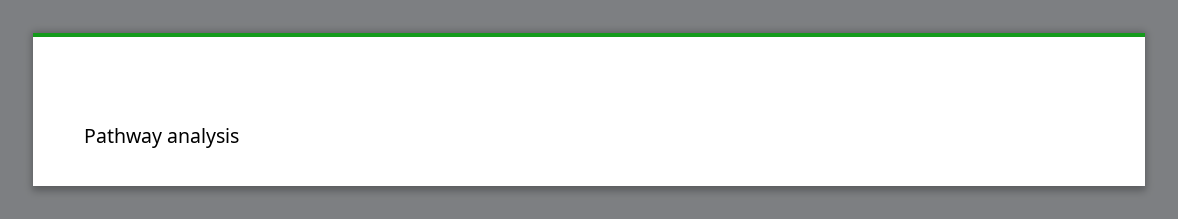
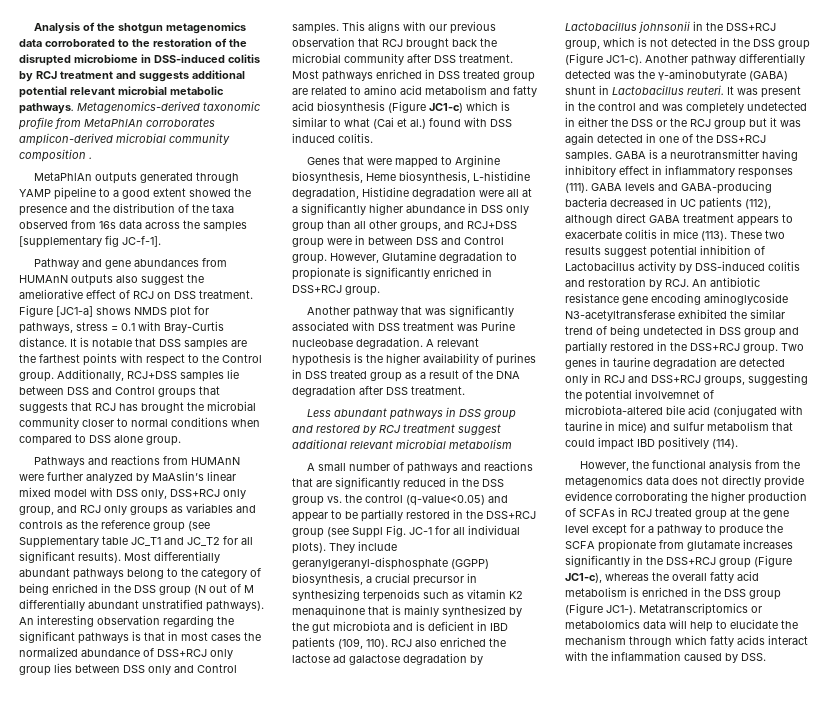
[84,128,240,148] Pathway analysis -> [33,22,246,34] [19,38,247,47] [19,54,260,66] [19,70,245,82] [19,86,224,98] [19,101,260,114] [18,117,215,130] [19,133,230,146] [19,149,92,162] [33,172,239,184] [19,187,251,200] [19,203,234,216] [19,220,247,232] [19,235,161,248] [33,258,227,269] [19,274,204,286] [19,289,253,299] [19,305,209,318] [19,321,224,334] [19,337,247,350] [19,353,262,366] [19,369,239,382] [19,386,220,398] [19,401,256,413] [19,417,260,429] [19,434,181,446] [33,455,240,467] [19,471,236,483] [19,487,246,499] [19,503,256,516] [19,520,210,532] [19,536,253,548] [19,551,220,563] [19,568,261,580] [19,583,254,596] [19,599,264,612] [19,615,234,627] [19,631,261,644] [19,647,233,659] [19,663,237,676] [292,21,496,34] [292,37,497,49] [292,53,513,65] [292,69,535,82] [292,85,537,97] [292,101,510,113] [292,117,512,129] [292,133,373,143] [306,155,500,168] [292,171,530,183] [292,187,532,199] [292,203,529,215] [292,220,517,232] [292,235,504,248] [292,251,517,264] [292,267,492,280] [292,285,380,296] [306,305,514,318] [292,321,515,331] [292,337,479,349] [292,353,536,366] [292,369,520,382] [292,385,465,397] [306,407,516,420] [292,424,501,435] [292,439,512,449] [306,461,533,474] [292,477,504,489] [292,494,508,506] [292,509,536,522] [292,525,520,538] [292,541,397,554] [292,557,489,570] [292,573,477,586] [292,589,523,602] [292,605,522,618] [292,621,508,633] [292,637,506,650] [292,653,483,665] [565,21,776,33] [565,37,810,50] [565,53,805,66] [565,69,788,81] [565,85,801,98] [565,101,807,114] [565,117,801,130] [565,133,766,145] [565,149,798,162] [565,165,793,178] [565,181,772,194] [565,197,771,210] [565,213,793,226] [565,229,785,241] [565,245,765,258] [565,261,800,273] [565,277,760,289] [565,293,788,305] [565,309,785,321] [565,325,799,338] [565,341,804,354] [565,357,785,369] [565,373,808,386] [565,389,714,402] [565,405,803,417] [565,421,793,433] [565,437,738,450] [579,459,800,471] [565,475,804,488] [565,491,807,504] [565,507,789,520] [565,524,783,536] [565,539,793,552] [565,555,792,568] [565,571,759,583] [565,587,781,600] [565,603,762,616] [565,619,798,632] [565,635,808,647] [565,651,766,663] Analysis of the shotgun metagenomics data corroborated to the restoration of the disrupted microbiome in DSS-induced colitis by RCJ treatment and suggests additional potential relevant microbial metabolic pathways. Metagenomics-derived taxonomic profile from MetaPhlAn corroborates amplicon-derived microbial community composition . // MetaPhlAn outputs generated through YAMP pipeline to a good extent showed the presence and the distribution of the taxa observed from 16s data across the samples [supplementary fig JC-f-1]. // Pathway and gene abundances from HUMAnN outputs also suggest the ameliorative effect of RCJ on DSS treatment. Figure [JC1-a] shows NMDS plot for pathways, stress = 0.1 with Bray-Curtis distance. It is notable that DSS samples are the farthest points with respect to the Control group. Additionally, RCJ+DSS samples lie between DSS and Control groups that suggests that RCJ has brought the microbial community closer to normal conditions when compared to DSS alone group. // Pathways and reactions from HUMAnN were further analyzed by MaAslin’s linear mixed model with DSS only, DSS+RCJ only group, and RCJ only groups as variables and controls as the reference group (see Supplementary table JC_T1 and JC_T2 for all significant results). Most differentially abundant pathways belong to the category of being enriched in the DSS group (N out of M differentially abundant unstratified pathways). An interesting observation regarding the significant pathways is that in most cases the normalized abundance of DSS+RCJ only group lies between DSS only and Control samples. This aligns with our previous observation that RCJ brought back the microbial community after DSS treatment. Most pathways enriched in DSS treated group are related to amino acid metabolism and fatty acid biosynthesis (Figure JC1-c) which is similar to what (Cai et al.) found with DSS induced colitis. // Genes that were mapped to Arginine biosynthesis, Heme biosynthesis, L-histidine degradation, Histidine degradation were all at a significantly higher abundance in DSS only group than all other groups, and RCJ+DSS group were in between DSS and Control group. However, Glutamine degradation to propionate is significantly enriched in DSS+RCJ group. // Another pathway that was significantly associated with DSS treatment was Purine nucleobase degradation. A relevant hypothesis is the higher availability of purines in DSS treated group as a result of the DNA degradation after DSS treatment. // Less abundant pathways in DSS group and restored by RCJ treatment suggest additional relevant microbial metabolism // A small number of pathways and reactions that are significantly reduced in the DSS group vs. the control (q-value<0.05) and appear to be partially restored in the DSS+RCJ group (see Suppl Fig. JC-1 for all individual plots). They include geranylgeranyl-disphosphate (GGPP) biosynthesis, a crucial precursor in synthesizing terpenoids such as vitamin K2 menaquinone that is mainly synthesized by the gut microbiota and is deficient in IBD patients (109, 110). RCJ also enriched the lactose ad galactose degradation by Lactobacillus johnsonii in the DSS+RCJ group, which is not detected in the DSS group (Figure JC1-c). Another pathway differentially detected was the γ-aminobutyrate (GABA) shunt in Lactobacillus reuteri. It was present in the control and was completely undetected in either the DSS or the RCJ group but it was again detected in one of the DSS+RCJ samples. GABA is a neurotransmitter having inhibitory effect in inflammatory responses (111). GABA levels and GABA-producing bacteria decreased in UC patients (112), although direct GABA treatment appears to exacerbate colitis in mice (113). These two results suggest potential inhibition of Lactobacillus activity by DSS-induced colitis and restoration by RCJ. An antibiotic resistance gene encoding aminoglycoside N3-acetyltransferase exhibited the similar trend of being undetected in DSS group and partially restored in the DSS+RCJ group. Two genes in taurine degradation are detected only in RCJ and DSS+RCJ groups, suggesting the potential involvemnet of microbiota-altered bile acid (conjugated with taurine in mice) and sulfur metabolism that could impact IBD positively (114). // However, the functional analysis from the metagenomics data does not directly provide evidence corroborating the higher production of SCFAs in RCJ treated group at the gene level except for a pathway to produce the SCFA propionate from glutamate increases significantly in the DSS+RCJ group (Figure JC1-c), whereas the overall fatty acid metabolism is enriched in the DSS group (Figure JC1-). Metatranscriptomics or metabolomics data will help to elucidate the mechanism through which fatty acids interact with the inflammation caused by DSS.

